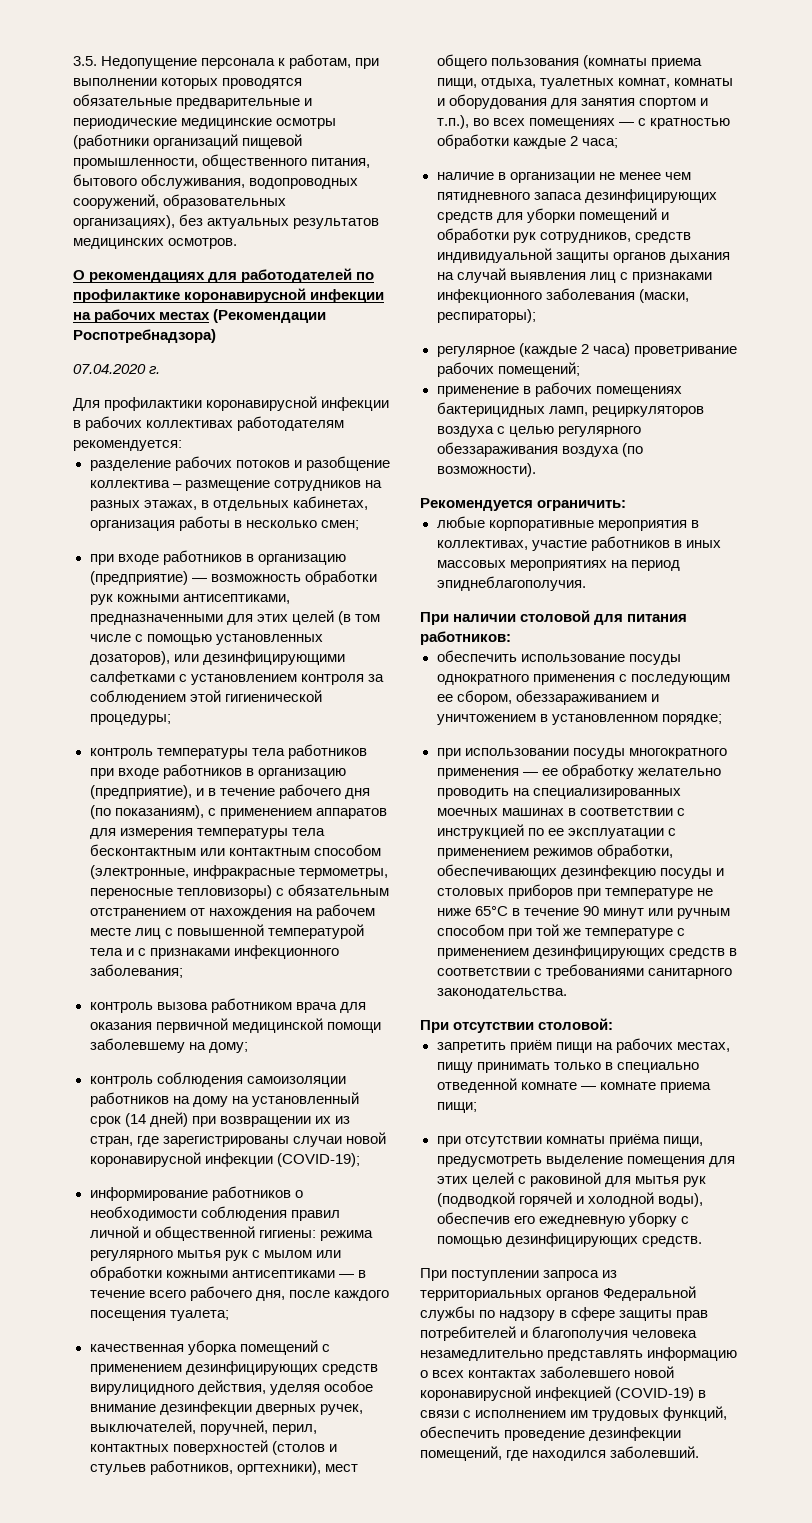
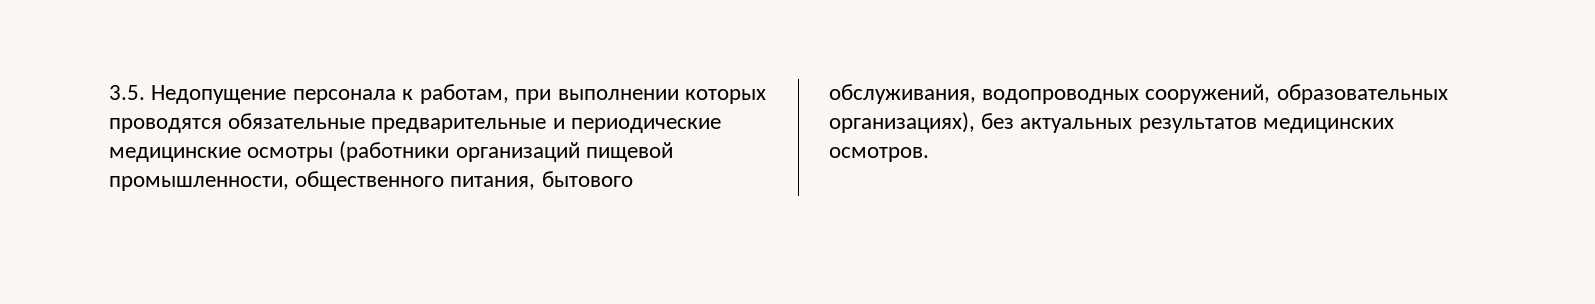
[73,268,375,283] [73,288,385,303] [73,309,327,323] [73,329,216,343] [73,364,161,374] [73,396,390,411] [73,416,345,431] [73,440,182,451] [89,456,390,471] [89,480,382,491] [89,496,368,511] [89,516,359,531] [89,550,346,565] [89,570,377,585] [89,594,290,605] [89,610,380,625] [89,634,323,645] [89,651,345,665] [89,671,384,685] [89,690,322,705] [89,714,171,725] [89,744,367,759] [89,764,346,779] [89,784,370,799] [89,805,387,819] [89,828,325,839] [89,844,381,856] [89,865,388,879] [89,884,389,899] [89,904,375,919] [89,924,364,939] [89,945,339,959] [89,964,183,978] [89,998,366,1013] [89,1018,381,1033] [89,1038,248,1053] [89,1072,346,1087] [89,1092,359,1107] [89,1112,350,1127] [89,1132,386,1147] [89,1152,360,1167] [89,1186,303,1201] [89,1206,340,1221] [89,1226,373,1241] [89,1250,341,1261] [89,1266,366,1281] [89,1286,389,1301] [89,1310,229,1321] [89,1340,330,1355] [89,1361,378,1375] [89,1380,373,1395] [89,1401,363,1415] [89,1420,317,1435] [89,1440,337,1455] [89,1460,358,1475] [436,54,702,69] [436,78,733,89] [436,94,708,109] [436,115,730,129] [436,134,618,149] [436,172,691,183] [436,189,717,203] [436,208,669,223] [436,228,691,243] [436,248,730,263] [436,268,712,283] [436,288,689,303] [436,309,536,323] [436,343,737,357] [436,362,580,377] [436,382,682,397] [436,402,704,417] [436,426,641,437] [436,442,643,457] [436,463,536,477] [420,498,627,511] [436,516,699,531] [436,536,721,551] [436,560,680,571] [436,576,586,591] [420,610,688,625] [420,631,511,645] [436,650,681,665] [436,674,730,685] [436,690,659,705] [436,714,722,725] [436,748,727,759] [436,764,721,779] [436,788,681,799] [436,808,685,816] [436,824,676,839] [436,844,673,859] [436,864,724,879] [436,884,713,899] [436,906,730,919] [436,924,685,939] [436,945,737,959] [436,964,732,979] [436,988,567,999] [420,1018,614,1033] [436,1038,730,1053] [436,1062,699,1073] [436,1078,711,1093] [436,1102,477,1113] [436,1134,703,1147] [436,1156,735,1167] [436,1172,706,1187] [436,1192,703,1207] [436,1212,689,1227] [436,1233,702,1247] [420,1268,618,1281] [420,1286,697,1301] [420,1306,709,1321] [420,1326,698,1341] [420,1347,738,1361] [420,1366,675,1378] [420,1386,707,1401] [420,1406,728,1421] [420,1426,682,1441] [420,1446,700,1461] // О рекомендациях для работодателей по профилактике коронавирусной инфекции на рабочих местах (Рекомендации Роспотребнадзора) // 07.04.2020 г. // Для профилактики коронавирусной инфекции в рабочих коллективах работодателям рекомендуется: // разделение рабочих потоков и разобщение коллектива – размещение сотрудников на разных этажах, в отдельных кабинетах, организация работы в несколько смен; // при входе работников в организацию (предприятие) — возможность обработки рук кожными антисептиками, предназначенными для этих целей (в том числе с помощью установленных дозаторов), или дезинфицирующими салфетками с установлением контроля за соблюдением этой гигиенической процедуры; // контроль температуры тела работников при входе работников в организацию (предприятие), и в течение рабочего дня (по показаниям), с применением аппаратов для измерения температуры тела бесконтактным или контактным способом (электронные, инфракрасные термометры, переносные тепловизоры) с обязательным отстранением от нахождения на рабочем месте лиц с повышенной температурой тела и с признаками инфекционного заболевания; // контроль вызова работником врача для оказания первичной медицинской помощи заболевшему на дому; // контроль соблюдения самоизоляции работников на дому на установленный срок (14 дней) при возвращении их из стран, где зарегистрированы случаи новой коронавирусной инфекции (COVID-19); // информирование работников о необходимости соблюдения правил личной и общественной гигиены: режима регулярного мытья рук с мылом или обработки кожными антисептиками — в течение всего рабочего дня, после каждого посещения туалета; // качественная уборка помещений с применением дезинфицирующих средств вирулицидного действия, уделяя особое внимание дезинфекции дверных ручек, выключателей, поручней, перил, контактных поверхностей (столов и стульев работников, оргтехники), мест общего пользования (комнаты приема пищи, отдыха, туалетных комнат, комнаты и оборудования для занятия спортом и т.п.), во всех помещениях — с кратностью обработки каждые 2 часа; // наличие в организации не менее чем пятидневного запаса дезинфицирующих средств для уборки помещений и обработки рук сотрудников, средств индивидуальной защиты органов дыхания на случай выявления лиц с признаками инфекционного заболевания (маски, респираторы); // регулярное (каждые 2 часа) проветривание рабочих помещений; // применение в рабочих помещениях бактерицидных ламп, рециркуляторов воздуха с целью регулярного обеззараживания воздуха (по возможности). // Рекомендуется ограничить: // любые корпоративные мероприятия в коллективах, участие работников в иных массовых мероприятиях на период эпиднеблагополучия. // При наличии столовой для питания работников: // обеспечить использование посуды однократного применения с последующим ее сбором, обеззараживанием и уничтожением в установленном порядке; // при использовании посуды многократного применения — ее обработку желательно проводить на специализированных моечных машинах в соответствии с инструкцией по ее эксплуатации с применением режимов обработки, обеспечивающих дезинфекцию посуды и столовых приборов при температуре не ниже 65°С в течение 90 минут или ручным способом при той же температуре с применением дезинфицирующих средств в соответствии с требованиями санитарного законодательства. // При отсутствии столовой: // запретить приём пищи на рабочих местах, пищу принимать только в специально отведенной комнате — комнате приема пищи; // при отсутствии комнаты приёма пищи, предусмотреть выделение помещения для этих целей с раковиной для мытья рук (подводкой горячей и холодной воды), обеспечив его ежедневную уборку с помощью дезинфицирующих средств. // При поступлении запроса из территориальных органов Федеральной службы по надзору в сфере защиты прав потребителей и благополучия человека незамедлительно представлять информацию о всех контактах заболевшего новой коронавирусной инфекцией (COVID-19) в связи с исполнением им трудовых функций, обеспечить проведение дезинфекции помещений, где находился заболевший. -> (929, 154) none

